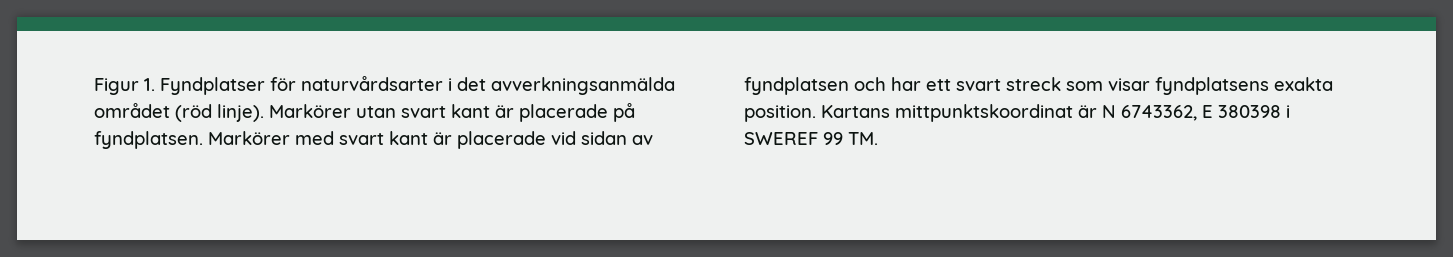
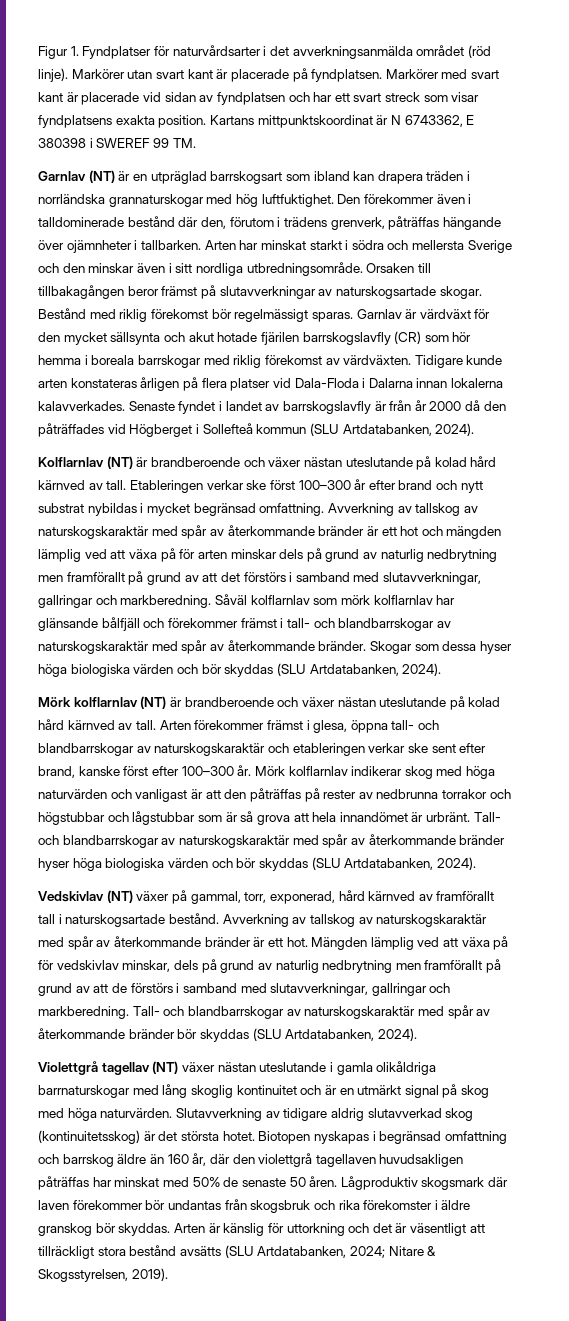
(878, 138) none -> [38,170,471,184] [38,194,472,207] [38,216,501,230] [38,240,512,253] [38,262,431,276] [38,285,482,299] [38,308,491,322] [38,331,472,345] [38,355,503,368] [38,377,504,391] [38,400,506,414] [38,423,475,437] [38,456,497,470] [38,479,483,493] [38,503,478,516] [38,525,502,539] [38,548,498,562] [38,571,482,585] [38,594,456,608] [38,617,451,631] [38,640,512,654] [38,663,442,677] [38,696,501,710] [38,719,440,733] [38,743,487,756] [38,765,496,779] [38,788,511,802] [38,811,501,825] [38,834,506,848] [38,857,476,871] [38,890,495,904] [38,913,488,927] [38,936,509,950] [38,959,502,973] [38,983,451,996] [38,1005,491,1019] [38,1028,417,1042] [38,1061,437,1075] [38,1084,490,1098] [38,1108,474,1121] [38,1130,507,1144] [38,1153,464,1167] [38,1176,509,1190] [38,1199,471,1213] [38,1223,485,1236] [38,1245,437,1259] [38,1268,168,1282] // Garnlav (NT) är en utpräglad barrskogsart som ibland kan drapera träden i norrländska grannaturskogar med hög luftfuktighet. Den förekommer även i talldominerade bestånd där den, förutom i trädens grenverk, påträffas hängande över ojämnheter i tallbarken. Arten har minskat starkt i södra och mellersta Sverige och den minskar även i sitt nordliga utbredningsområde. Orsaken till tillbakagången beror främst på slutavverkningar av naturskogsartade skogar. Bestånd med riklig förekomst bör regelmässigt sparas. Garnlav är värdväxt för den mycket sällsynta och akut hotade fjärilen barrskogslavfly (CR) som hör hemma i boreala barrskogar med riklig förekomst av värdväxten. Tidigare kunde arten konstateras årligen på flera platser vid Dala-Floda i Dalarna innan lokalerna kalavverkades. Senaste fyndet i landet av barrskogslavfly är från år 2000 då den påträffades vid Högberget i Sollefteå kommun (SLU Artdatabanken, 2024). // Kolflarnlav (NT) är brandberoende och växer nästan uteslutande på kolad hård kärnved av tall. Etableringen verkar ske först 100–300 år efter brand och nytt substrat nybildas i mycket begränsad omfattning. Avverkning av tallskog av naturskogskaraktär med spår av återkommande bränder är ett hot och mängden lämplig ved att växa på för arten minskar dels på grund av naturlig nedbrytning men framförallt på grund av att det förstörs i samband med slutavverkningar, gallringar och markberedning. Såväl kolflarnlav som mörk kolflarnlav har glänsande bålfjäll och förekommer främst i tall- och blandbarrskogar av naturskogskaraktär med spår av återkommande bränder. Skogar som dessa hyser höga biologiska värden och bör skyddas (SLU Artdatabanken, 2024). // Mörk kolflarnlav (NT) är brandberoende och växer nästan uteslutande på kolad hård kärnved av tall. Arten förekommer främst i glesa, öppna tall- och blandbarrskogar av naturskogskaraktär och etableringen verkar ske sent efter brand, kanske först efter 100–300 år. Mörk kolflarnlav indikerar skog med höga naturvärden och vanligast är att den påträffas på rester av nedbrunna torrakor och högstubbar och lågstubbar som är så grova att hela innandömet är urbränt. Tall- och blandbarrskogar av naturskogskaraktär med spår av återkommande bränder hyser höga biologiska värden och bör skyddas (SLU Artdatabanken, 2024). // Vedskivlav (NT) växer på gammal, torr, exponerad, hård kärnved av framförallt tall i naturskogsartade bestånd. Avverkning av tallskog av naturskogskaraktär med spår av återkommande bränder är ett hot. Mängden lämplig ved att växa på för vedskivlav minskar, dels på grund av naturlig nedbrytning men framförallt på grund av att de förstörs i samband med slutavverkningar, gallringar och markberedning. Tall- och blandbarrskogar av naturskogskaraktär med spår av återkommande bränder bör skyddas (SLU Artdatabanken, 2024). // Violettgrå tagellav (NT) växer nästan uteslutande i gamla olikåldriga barrnaturskogar med lång skoglig kontinuitet och är en utmärkt signal på skog med höga naturvärden. Slutavverkning av tidigare aldrig slutavverkad skog (kontinuitetsskog) är det största hotet. Biotopen nyskapas i begränsad omfattning och barrskog äldre än 160 år, där den violettgrå tagellaven huvudsakligen påträffas har minskat med 50% de senaste 50 åren. Lågproduktiv skogsmark där laven förekommer bör undantas från skogsbruk och rika förekomster i äldre granskog bör skyddas. Arten är känslig för uttorkning och det är väsentligt att tillräckligt stora bestånd avsätts (SLU Artdatabanken, 2024; Nitare & Skogsstyrelsen, 2019).

